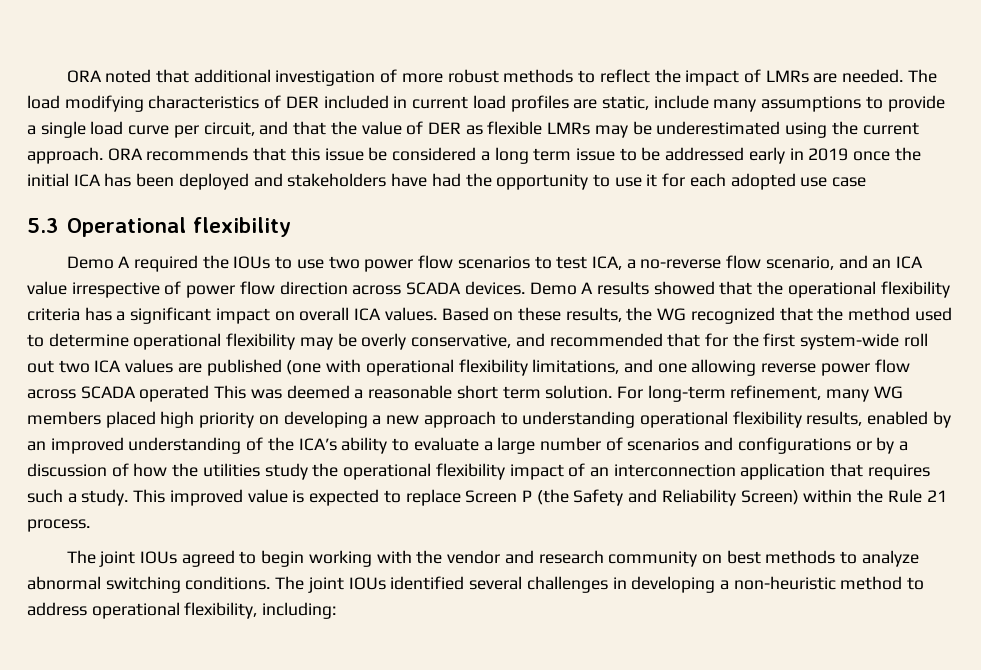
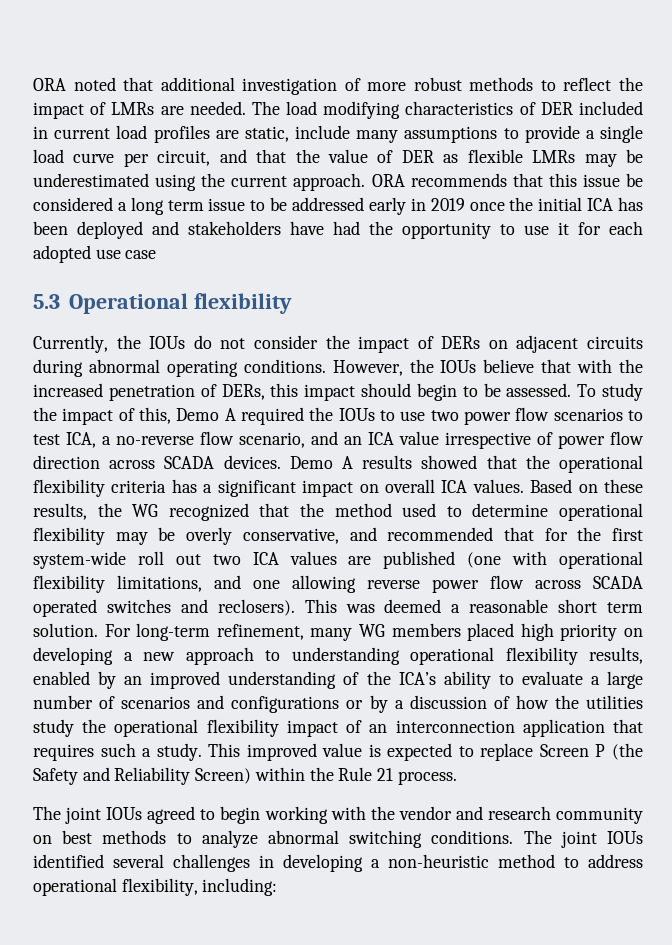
(291, 227) none -> [33,335,643,353] [33,359,643,377] [33,383,643,401] [33,407,171,425] Currently, the IOUs do not consider the impact of DERs on adjacent circuits during abnormal operating conditions. However, the IOUs believe that with the increased penetration of DERs, this impact should begin to be assessed. To study the impact of this,
(210, 393) none -> [106,599,295,616] switches and reclosers).

